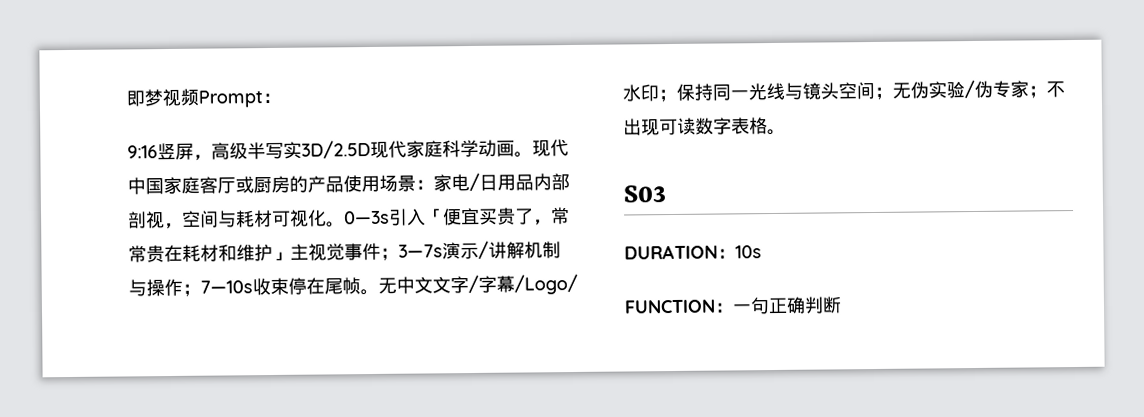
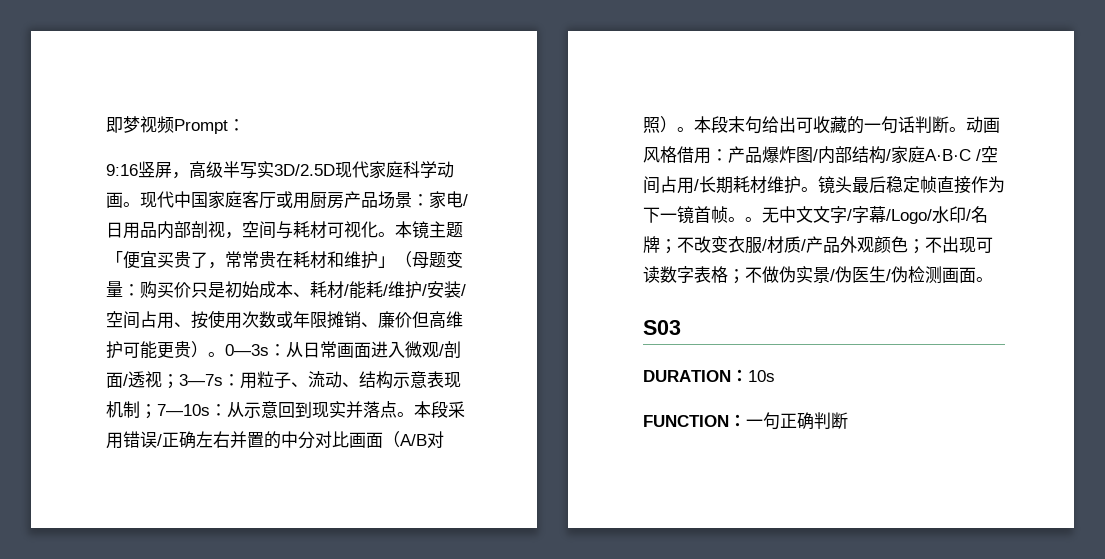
[253,175,380,194] 厨房的产品使用 -> [293,191,378,209] 用厨房产品
[344,208,426,226] 0—3s引入 -> [395,221,463,239] 本镜主题
[290,240,561,261] [128,277,361,297] 主视觉事件；3—7s演示/讲解机制与操作；7—10s收束停在尾帧 -> [395,251,463,269] [106,281,466,299] [106,310,463,329] [106,341,461,359] [106,371,461,389] [106,401,465,419] [106,431,444,449] [643,116,1000,134] [643,146,998,164] [643,176,1005,194] [643,206,745,224] （母题变量：购买价只是初始成本、耗材/能耗/维护/安装/空间占用、按使用次数或年限摊销、廉价但高维护可能更贵）。0—3s：从日常画面进入微观/剖面/透视；3—7s：用粒子、流动、结构示意表现机制；7—10s：从示意回到现实并落点。本段采用错误/正确左右并置的中分对比画面（A/B对照）。本段末句给出可收藏的一句话判断。动画风格借用：产品爆炸图/内部结构/家庭A·B·C /空间占用/长期耗材维护。镜头最后稳定帧直接作为下一镜首帧。
[658,79,1029,103] ；保持同一光线与镜头空间；无伪实验/伪专家 -> [966,206,988,223] [643,236,908,254] /名牌；不改变衣服/材质/产品外观颜色
(768, 126) none -> [728,266,976,284] ；不做伪实景/伪医生/伪检测画面

